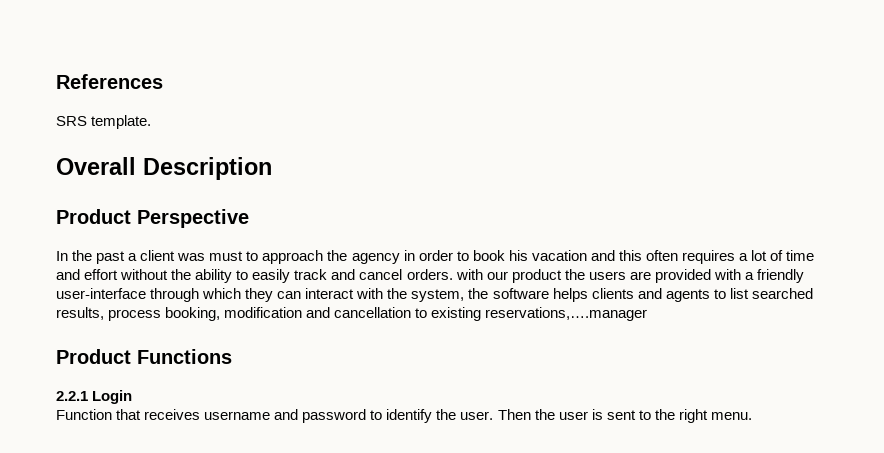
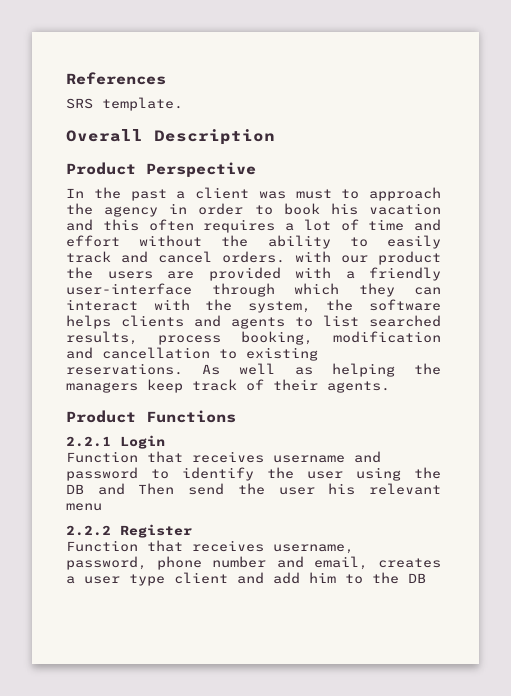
[485,307,648,321] reservations,….manager -> [66,363,441,377] [66,379,390,393] reservations. As well as helping the managers keep track of their agents.
[460,409,752,423] user. Then the user is sent to the right menu. -> [307,467,441,481] [66,483,441,495] [66,503,102,511] [66,524,192,538] [66,540,354,554] [66,556,441,570] [66,572,426,586] user using the DB and Then send the user his relevant menu // 2.2.2 Register // Function that receives username, password, phone number and email, creates a user type client and add him to the DB

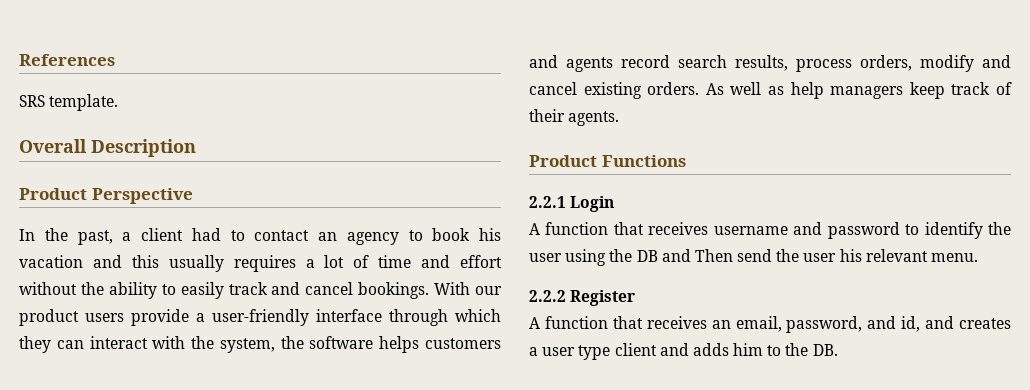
[130,189,167,201] past -> [77,230,113,245] past,
[258,187,441,201] [66,203,244,217] was must to approach the agency in order -> [191,228,399,245] had to contact an agency
[148,219,194,231] often -> [168,255,224,272] usually
[222,251,441,265] [66,267,441,281] [66,283,192,295] orders. with our product the users are provided with a friendly user-interface -> [358,282,502,299] [19,309,382,326] bookings. With our product users provide a user-friendly interface
[121,315,184,327] clients -> [424,338,501,349] customers
[295,315,441,327] [66,331,441,345] [66,347,318,361] [66,363,183,375] to list searched results, process booking, modification and cancellation to existing reservations. -> [621,55,1011,72] [529,82,700,99] record search results, process orders, modify and cancel existing orders.
[331,363,441,377] helping the -> [790,82,824,99] help
[66,451,138,463] Function -> [529,222,609,235] A function
[66,503,102,511] menu -> [931,253,979,262] menu.
[66,540,354,554] [66,556,368,570] Function that receives username, password, phone number and email, -> [529,316,955,333] A function that receives an email, password, and id, and
[273,572,300,584] add -> [692,343,729,356] adds
[408,573,426,583] DB -> [812,344,838,356] DB.

